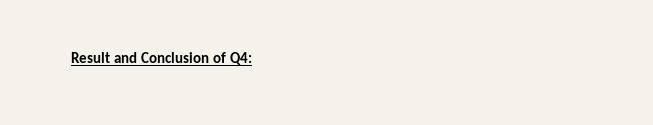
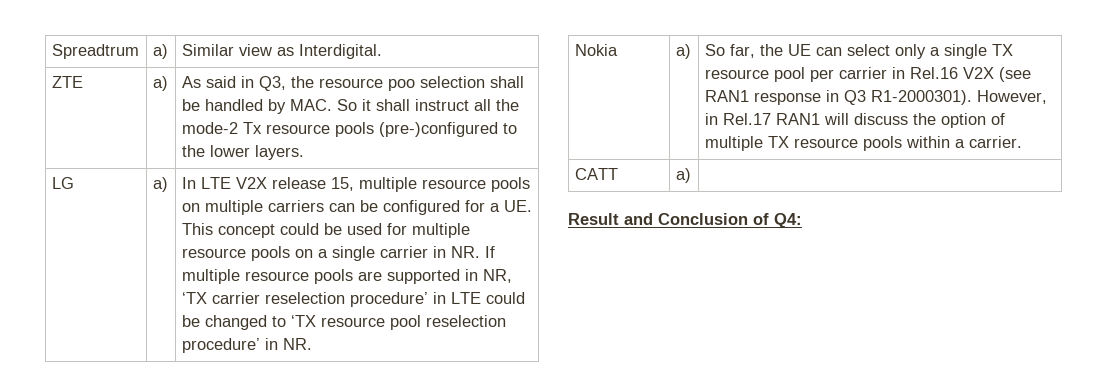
(71, 57) none -> [51,44,139,59] [152,44,168,59] [181,44,382,59] [51,76,83,88] [152,76,168,91] [181,76,524,91] [181,99,519,114] [181,122,517,137] [181,145,304,160] [51,177,74,189] [152,177,168,192] [181,177,530,192] [181,200,532,215] [181,223,470,238] [181,246,495,261] [181,269,512,284] [181,292,525,307] [181,315,506,330] [181,338,312,353] [574,44,618,56] [675,44,691,59] [704,44,1013,59] [704,67,1031,82] [704,90,1047,105] [704,113,1005,128] [704,136,1022,151] [574,168,618,180] [675,168,691,183] Spreadtrum | a) | Similar view as Interdigital. // ZTE | a) | As said in Q3, the resource poo selection shall be handled by MAC. So it shall instruct all the mode-2 Tx resource pools (pre-)configured to the lower layers. // LG | a) | In LTE V2X release 15, multiple resource pools on multiple carriers can be configured for a UE. This concept could be used for multiple resource pools on a single carrier in NR. If multiple resource pools are supported in NR, ‘TX carrier reselection procedure’ in LTE could be changed to ‘TX resource pool reselection procedure’ in NR. // Nokia | a) | So far, the UE can select only a single TX resource pool per carrier in Rel.16 V2X (see RAN1 response in Q3 R1-2000301). However, in Rel.17 RAN1 will discuss the option of multiple TX resource pools within a carrier. // CATT | a) | //

